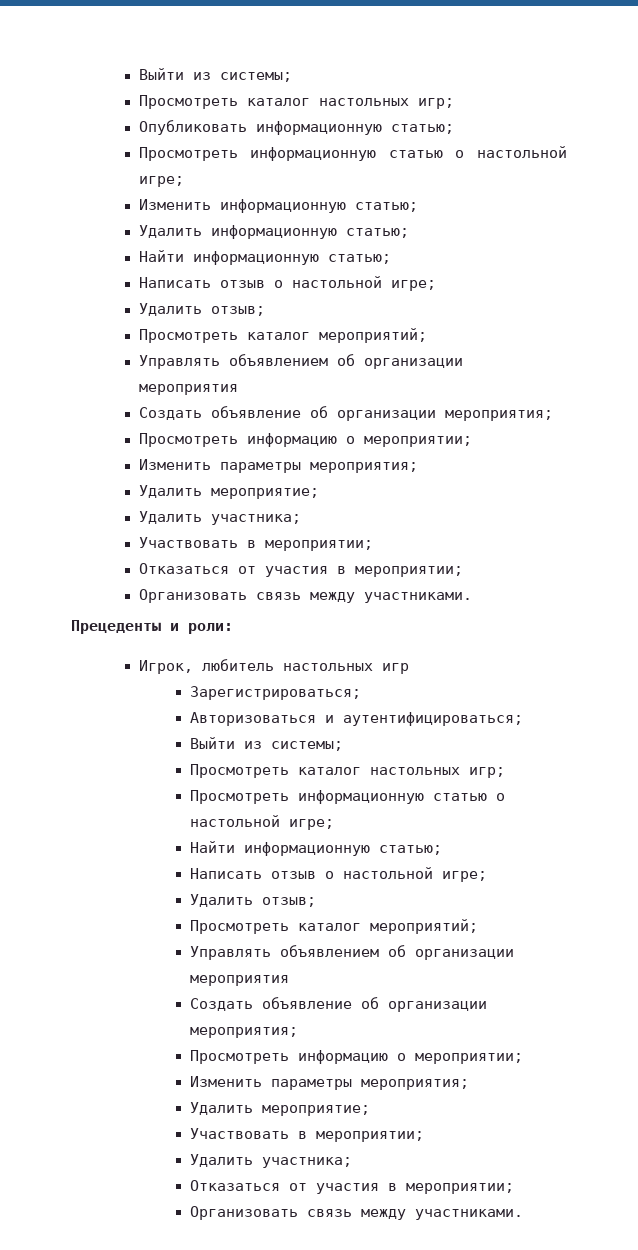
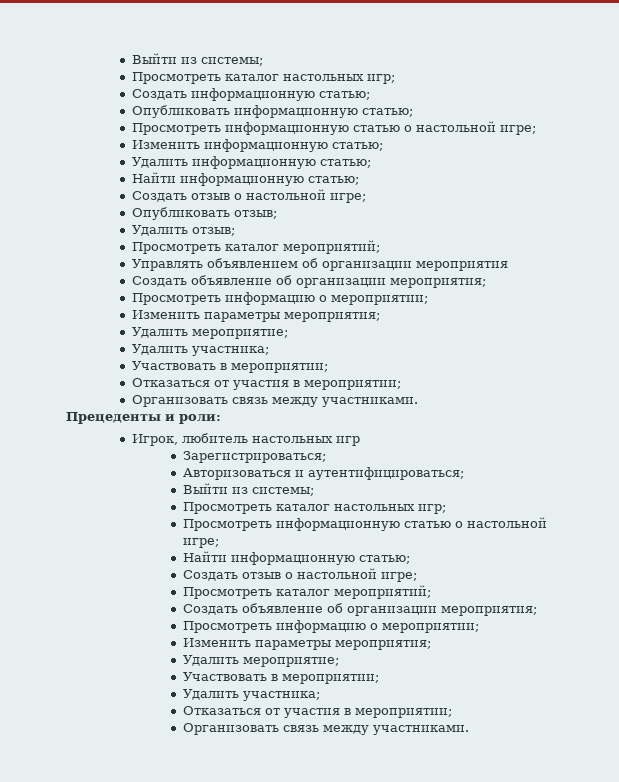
[138,68,292,82] [138,95,454,109] Выйти из системы; // Просмотреть каталог настольных игр; -> [131,53,263,66] [131,72,395,84] [131,88,370,101] Выйти из системы; // Просмотреть каталог настольных игр; // Создать информационную статью;
[138,276,436,291] Написать отзыв о настольной игре; -> [131,189,366,203] [131,207,277,220] Создать отзыв о настольной игре; // Опубликовать отзыв;
[189,867,487,882] [189,894,316,907] [189,919,478,934] [189,945,514,960] [189,975,289,986] Написать отзыв о настольной игре; // Удалить отзыв; // Просмотреть каталог мероприятий; // Управлять объявлением об организации мероприятия -> [183,568,418,582] [183,585,432,599] Создать отзыв о настольной игре; // Просмотреть каталог мероприятий;

